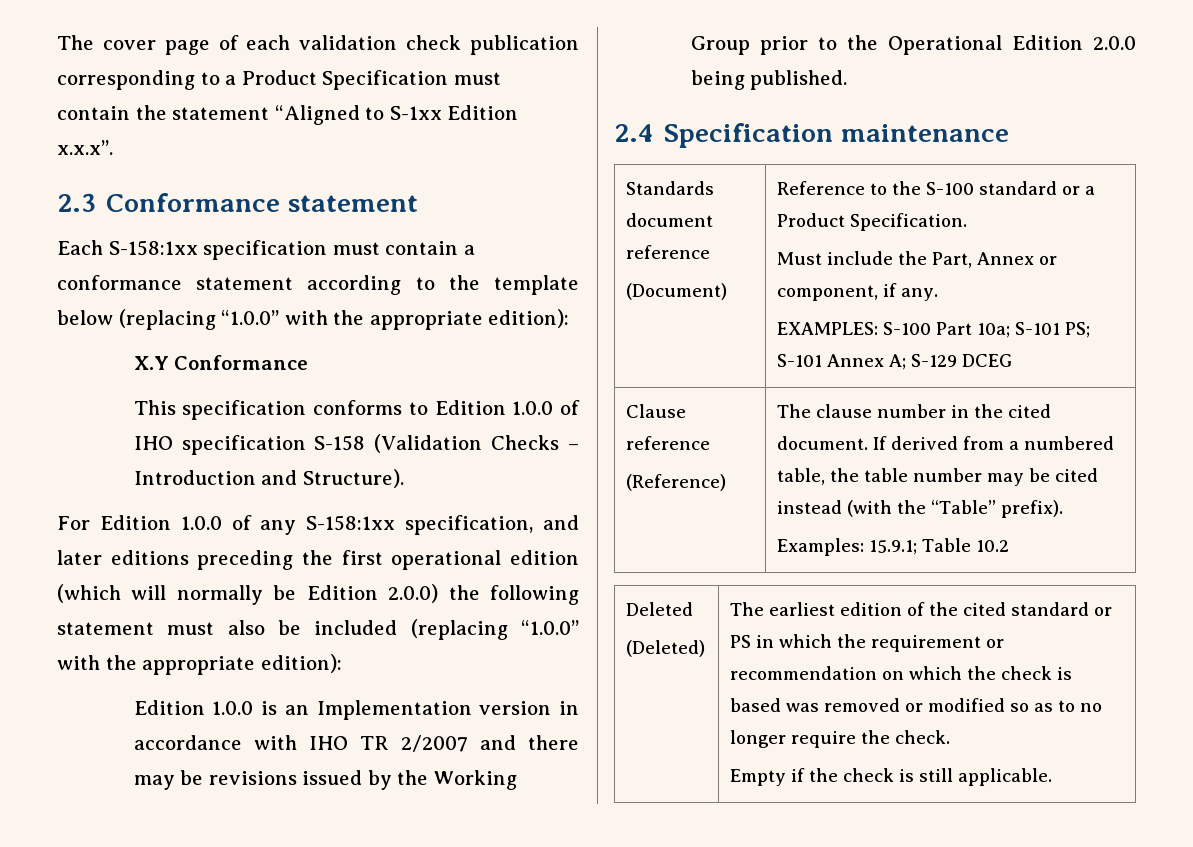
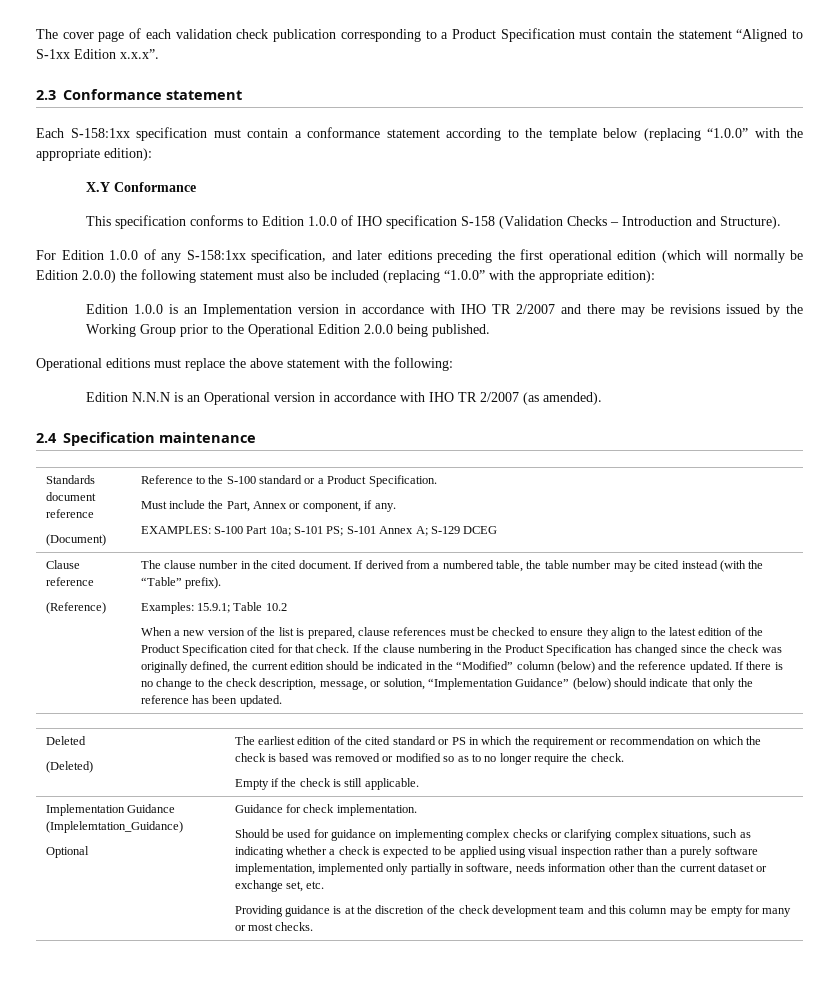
(848, 80) none -> [36,357,453,371] [86,392,603,405] // Operational editions must replace the above statement with the following: // Edition N.N.N is an Operational version in accordance with IHO TR 2/2007 (as amended).
(1010, 546) none -> [140,627,764,639] [140,644,782,656] [140,661,783,673] [140,678,753,690] [140,695,282,707] // When a new version of the list is prepared, clause references must be checked to ensure they align to the latest edition of the Product Specification cited for that check. If the clause numbering in the Product Specification has changed since the check was originally defined, the current edition should be indicated in the “Modified” column (below) and the reference updated. If there is no change to the check description, message, or solution, “Implementation Guidance” (below) should indicate that only the reference has been updated.
(1053, 777) none -> [45,804,175,816] [45,821,183,833] [45,846,89,858] [234,804,417,816] [234,829,751,841] [234,846,758,858] [234,863,768,875] [234,880,325,892] [234,905,792,917] [234,922,314,931] // Implementation Guidance (Implelemtation_Guidance) // Optional | Guidance for check implementation. // Should be used for guidance on implementing complex checks or clarifying complex situations, such as indicating whether a check is expected to be applied using visual inspection rather than a purely software implementation, implemented only partially in software, needs information other than the current dataset or exchange set, etc. // Providing guidance is at the discretion of the check development team and this column may be empty for many or most checks.

